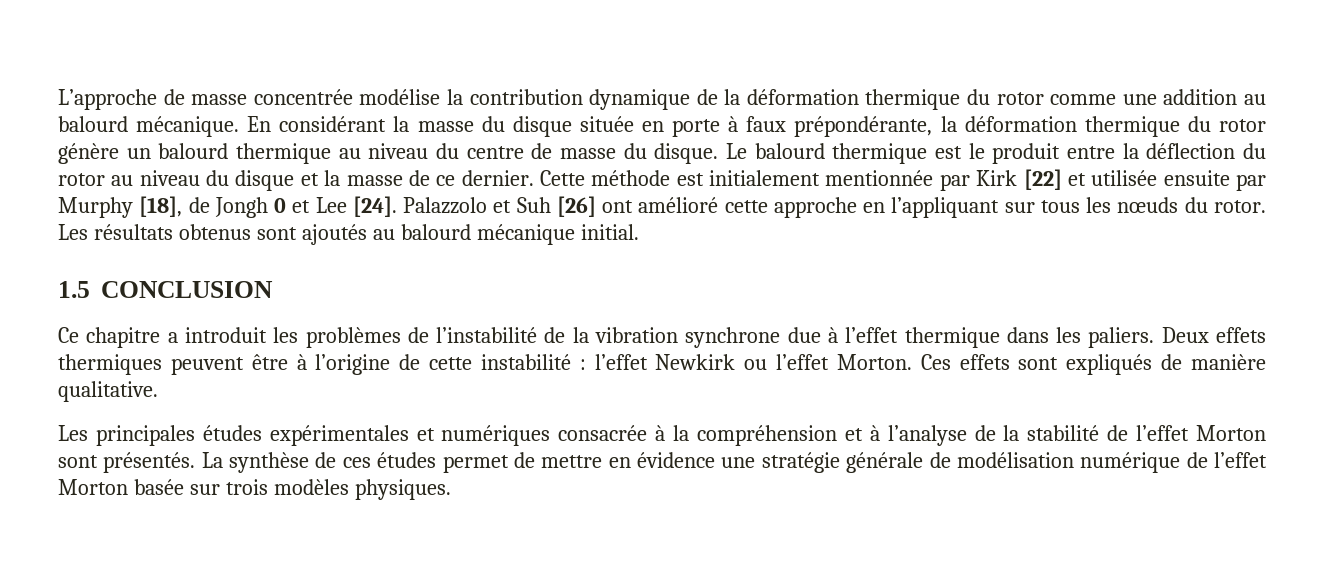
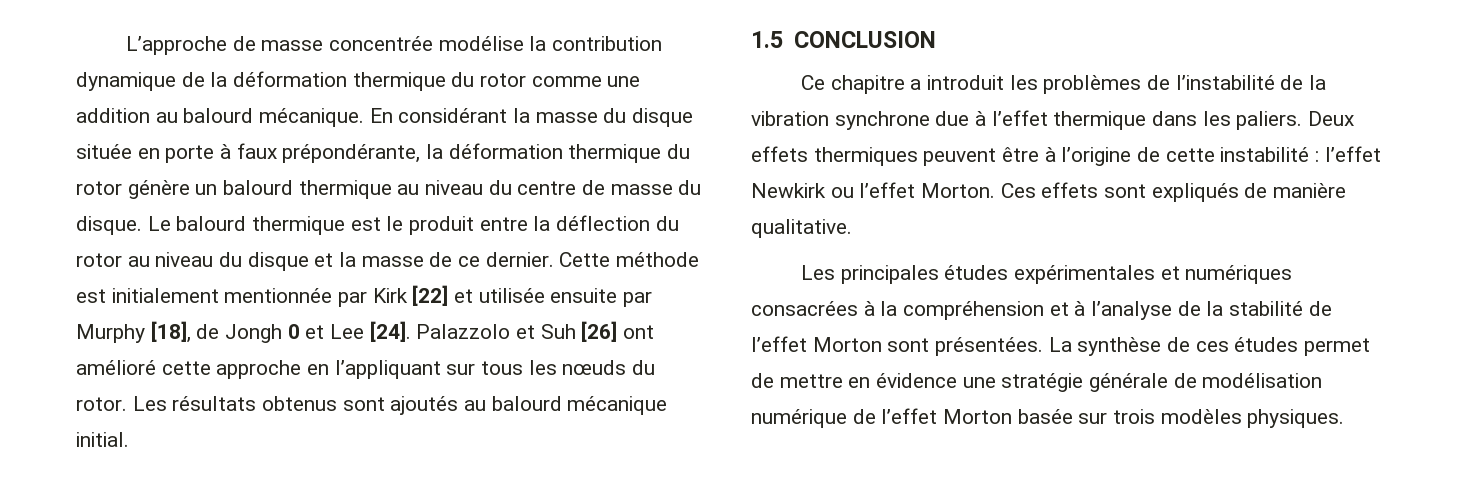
[558,425,648,441] consacrée -> [751,301,858,316] consacrées
[103,452,196,473] présentés. -> [935,337,1044,356] présentées.

